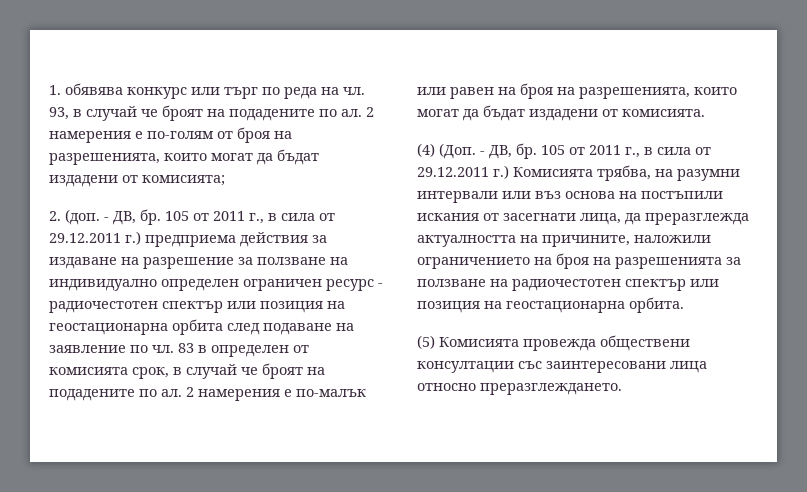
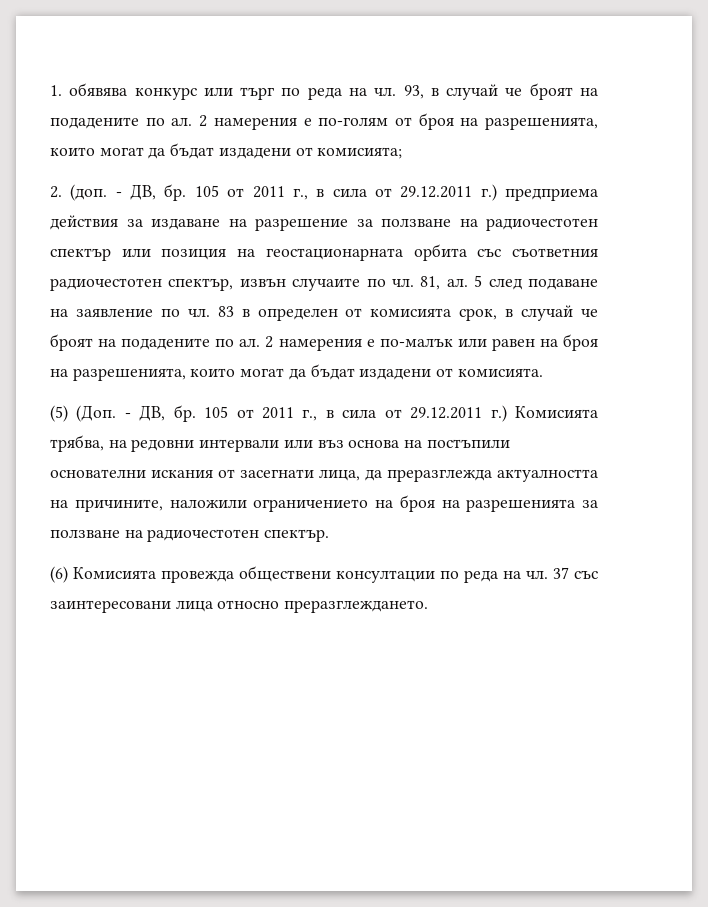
[49,279,383,291] [49,301,345,313] [49,319,223,335] индивидуално определен ограничен ресурс - радиочестотен спектър или позиция на геостационарна орбита -> [486,218,598,231] [50,244,598,261] [50,275,483,291] радиочестотен спектър или позиция на геостационарната орбита със съответния радиочестотен спектър, извън случаите по чл. 81, ал. 5
[417,143,435,157] (4) -> [50,405,68,422] (5)
[677,169,740,181] разумни -> [131,439,195,452] редовни
(723, 195) none -> [50,469,146,478] основателни
[625,279,719,291] [417,297,684,313] [417,335,690,351] [417,361,514,373] спектър или позиция на геостационарна орбита. // (5) Комисията провежда обществени консултации -> [264,529,330,542] [50,566,569,583] спектър. // (6) Комисията провежда обществени консултации по реда на чл. 37

